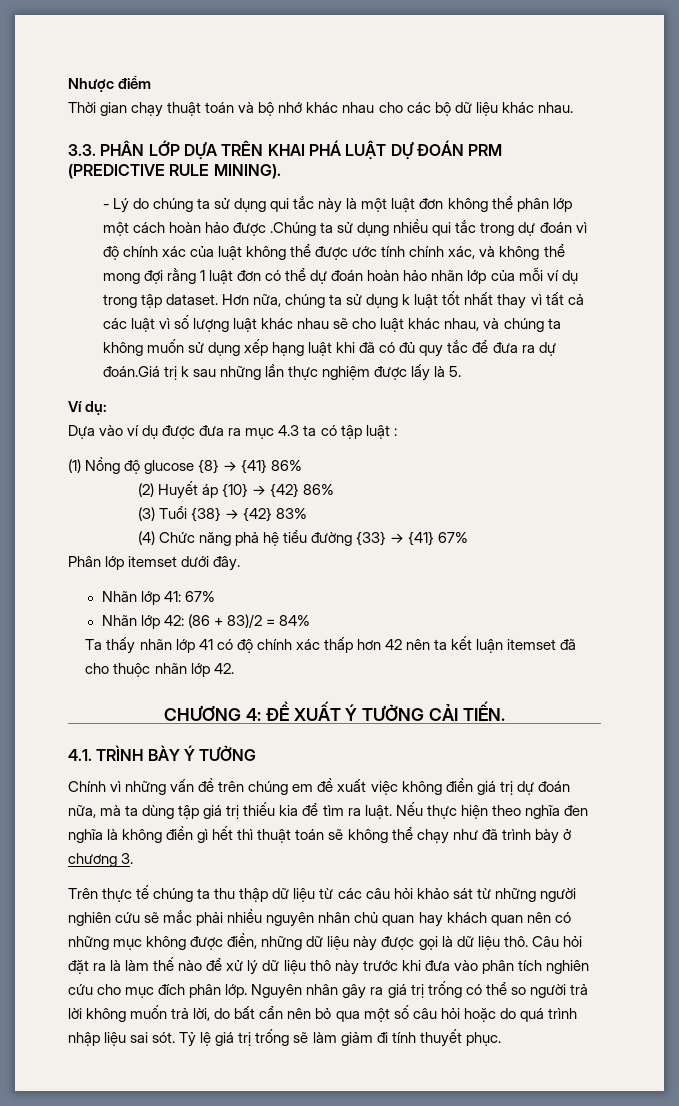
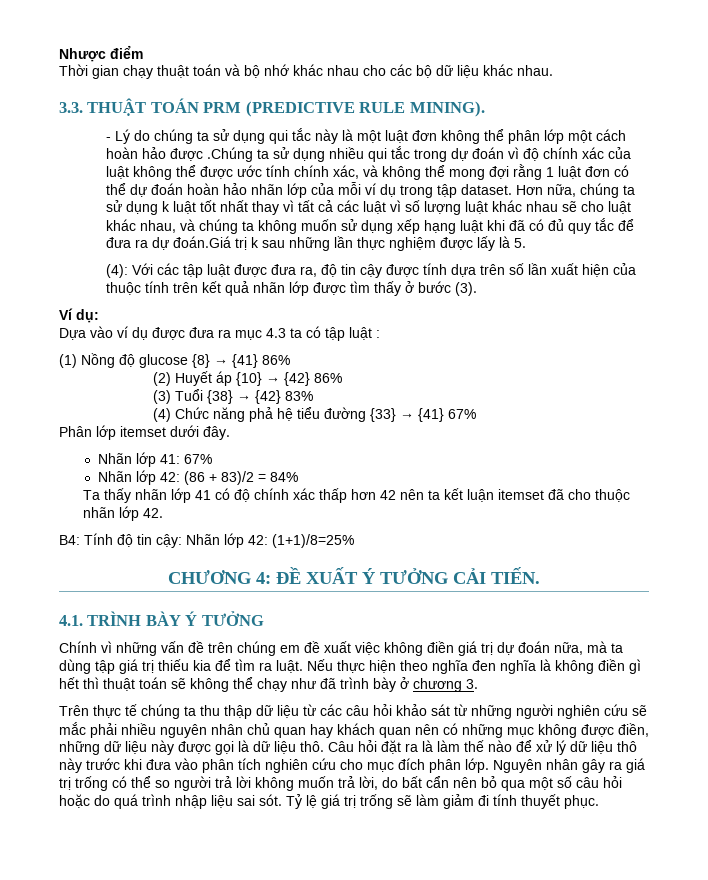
[100,140,464,160] PHÂN LỚP DỰA TRÊN KHAI PHÁ LUẬT DỰ ĐOÁN -> [87,98,199,116] THUẬT TOÁN
(462, 371) none -> [106,263,637,278] [106,281,478,296] // (4): Với các tập luật được đưa ra, độ tin cậy được tính dựa trên số lần xuất hiện của thuộc tính trên kết quả nhãn lớp được tìm thấy ở bước (3).
(234, 668) none -> [59,533,354,548] // B4: Tính độ tin cậy: Nhãn lớp 42: (1+1)/8=25%

